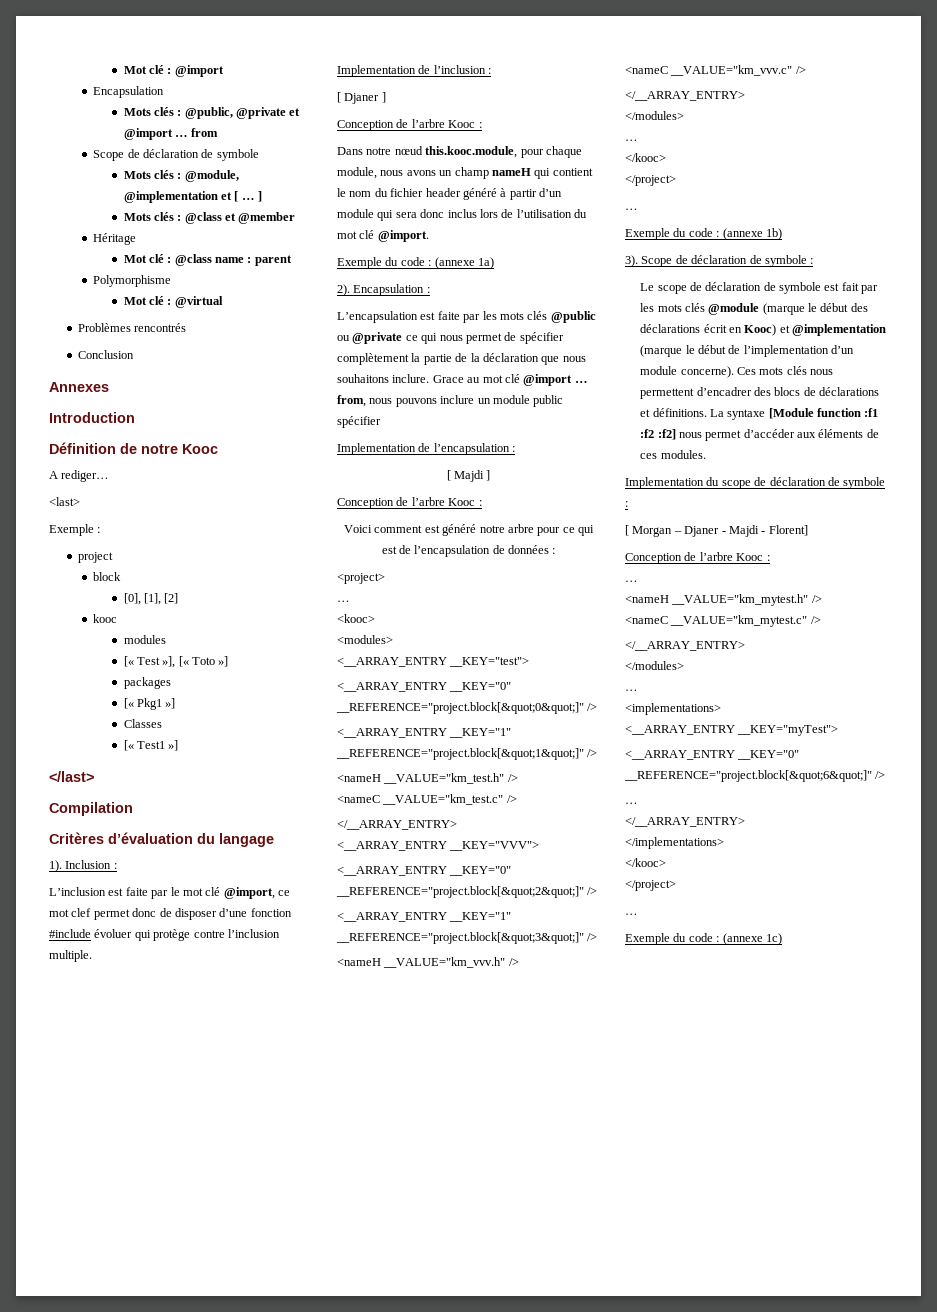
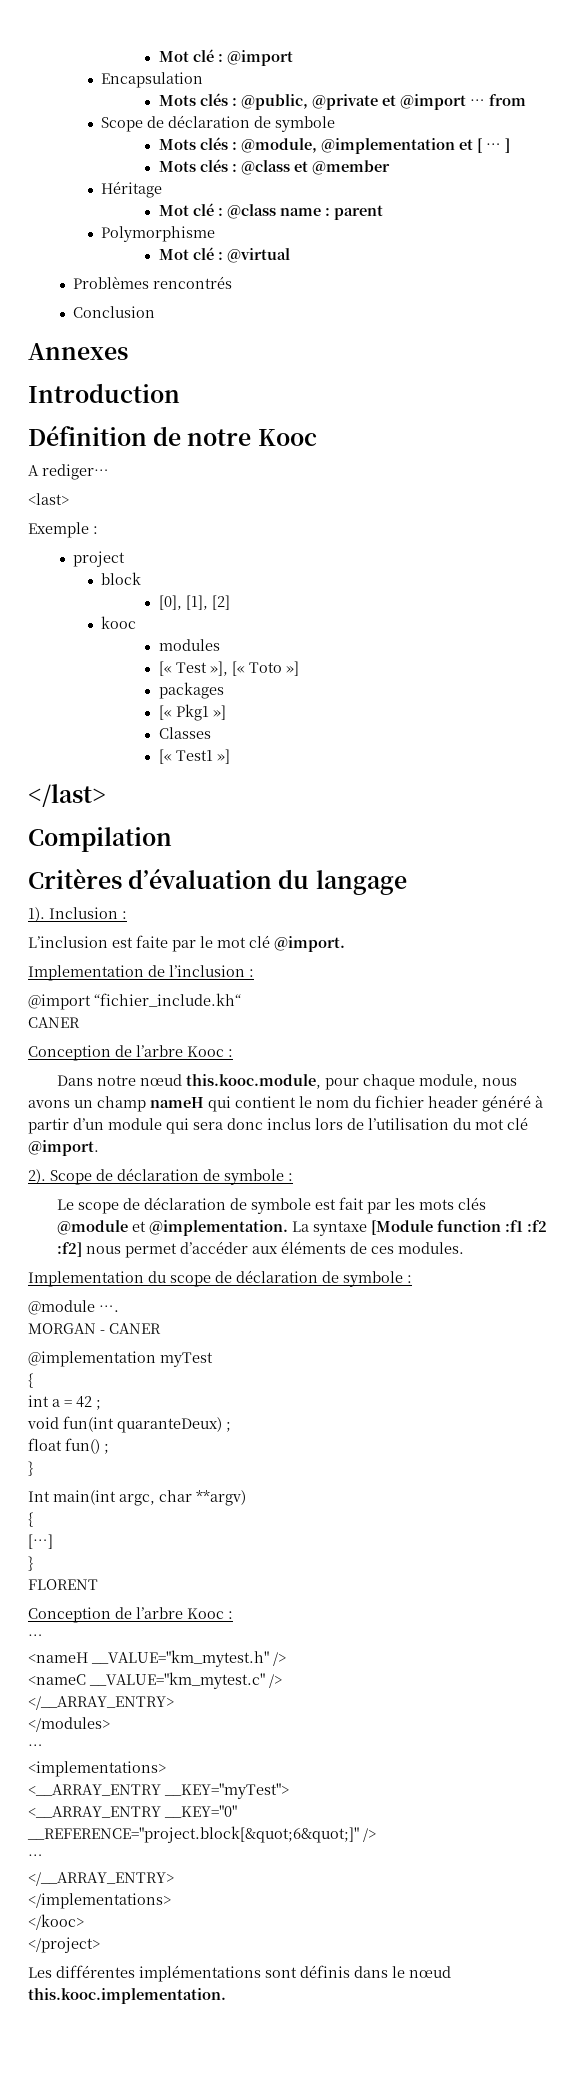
[223,887,290,899] [49,908,292,920] [49,929,280,941] [49,950,92,962] @import, ce mot clef permet donc de disposer d’une fonction #include évoluer qui protège contre l’inclusion multiple. -> [274,936,345,952] @import.
[337,92,386,104] [ Djaner ] -> [28,993,241,1010] [28,1017,80,1028] @import “fichier_include.kh“ // CANER
[337,257,494,269] [337,284,430,296] [337,311,596,323] [337,332,564,344] [337,353,586,365] [337,374,588,386] [337,395,564,407] [337,416,381,428] [337,443,516,455] [446,470,491,482] [337,497,482,509] [344,524,594,536] [381,545,556,557] [337,573,385,584] [337,600,350,602] [337,614,375,623] [337,635,393,644] [337,657,530,667] [337,682,512,692] [336,702,598,714] [337,728,512,738] [336,748,598,760] [337,773,518,784] [337,794,517,805] [337,820,457,830] [337,841,540,851] [337,866,512,876] [336,886,598,898] [337,912,512,922] [336,932,598,944] [337,957,519,968] [625,65,806,76] [625,91,745,101] [625,111,684,120] [625,139,638,141] [625,153,666,162] [625,175,676,186] [625,208,638,210] [625,228,782,240] [625,255,638,267] Exemple du code : (annexe 1a) // 2). Encapsulation : // L’encapsulation est faite par les mots clés @public ou @private ce qui nous permet de spécifier complètement la partie de la déclaration que nous souhaitons inclure. Grace au mot clé @import … from, nous pouvons inclure un module public spécifier // Implementation de l’encapsulation : // [ Majdi ] // Conception de l’arbre Kooc : // Voici comment est généré notre arbre pour ce qui est de l’encapsulation de données : // <project> // … // <kooc> // <modules> // <__ARRAY_ENTRY __KEY="test"> // <__ARRAY_ENTRY __KEY="0" __REFERENCE="project.block[&quot;0&quot;]" /> // <__ARRAY_ENTRY __KEY="1" __REFERENCE="project.block[&quot;1&quot;]" /> // <nameH __VALUE="km_test.h" /> // <nameC __VALUE="km_test.c" /> // </__ARRAY_ENTRY> // <__ARRAY_ENTRY __KEY="VVV"> // <__ARRAY_ENTRY __KEY="0" __REFERENCE="project.block[&quot;2&quot;]" /> // <__ARRAY_ENTRY __KEY="1" __REFERENCE="project.block[&quot;3&quot;]" /> // <nameH __VALUE="km_vvv.h" /> // <nameC __VALUE="km_vvv.c" /> // </__ARRAY_ENTRY> // </modules> // … // </kooc> // </project> // … // Exemple du code : (annexe 1b) // 3). -> [28,1169,46,1184] 2).
[762,303,868,315] [640,324,887,336] [640,345,855,357] [640,366,834,378] [640,387,880,399] [640,408,707,417] (marque le début des déclarations écrit en Kooc) et @implementation (marque le début de l’implementation d’un module concerne). Ces mots clés nous permettent d’encadrer des blocs de déclarations et définitions. -> [131,1220,288,1236] et @implementation.
[625,525,808,537] [ Morgan – Djaner - Majdi - Florent] -> [28,1300,119,1315] [28,1323,161,1334] [28,1351,213,1367] [28,1373,33,1388] [28,1395,101,1410] [27,1416,231,1433] [28,1438,109,1454] [28,1461,33,1476] [28,1490,246,1506] [28,1512,33,1527] [28,1534,53,1549] [28,1556,33,1571] [28,1579,98,1590] @module …. // MORGAN - CANER // @implementation myTest // { // int a = 42 ; // void fun(int quaranteDeux) ; // float fun() ; // } // Int main(int argc, char **argv) // { // […] // } // FLORENT
[625,913,638,915] [625,933,782,945] … // Exemple du code : (annexe 1c) -> [28,1965,451,1982] [28,1988,226,2004] Les différentes implémentations sont définis dans le nœud this.kooc.implementation.

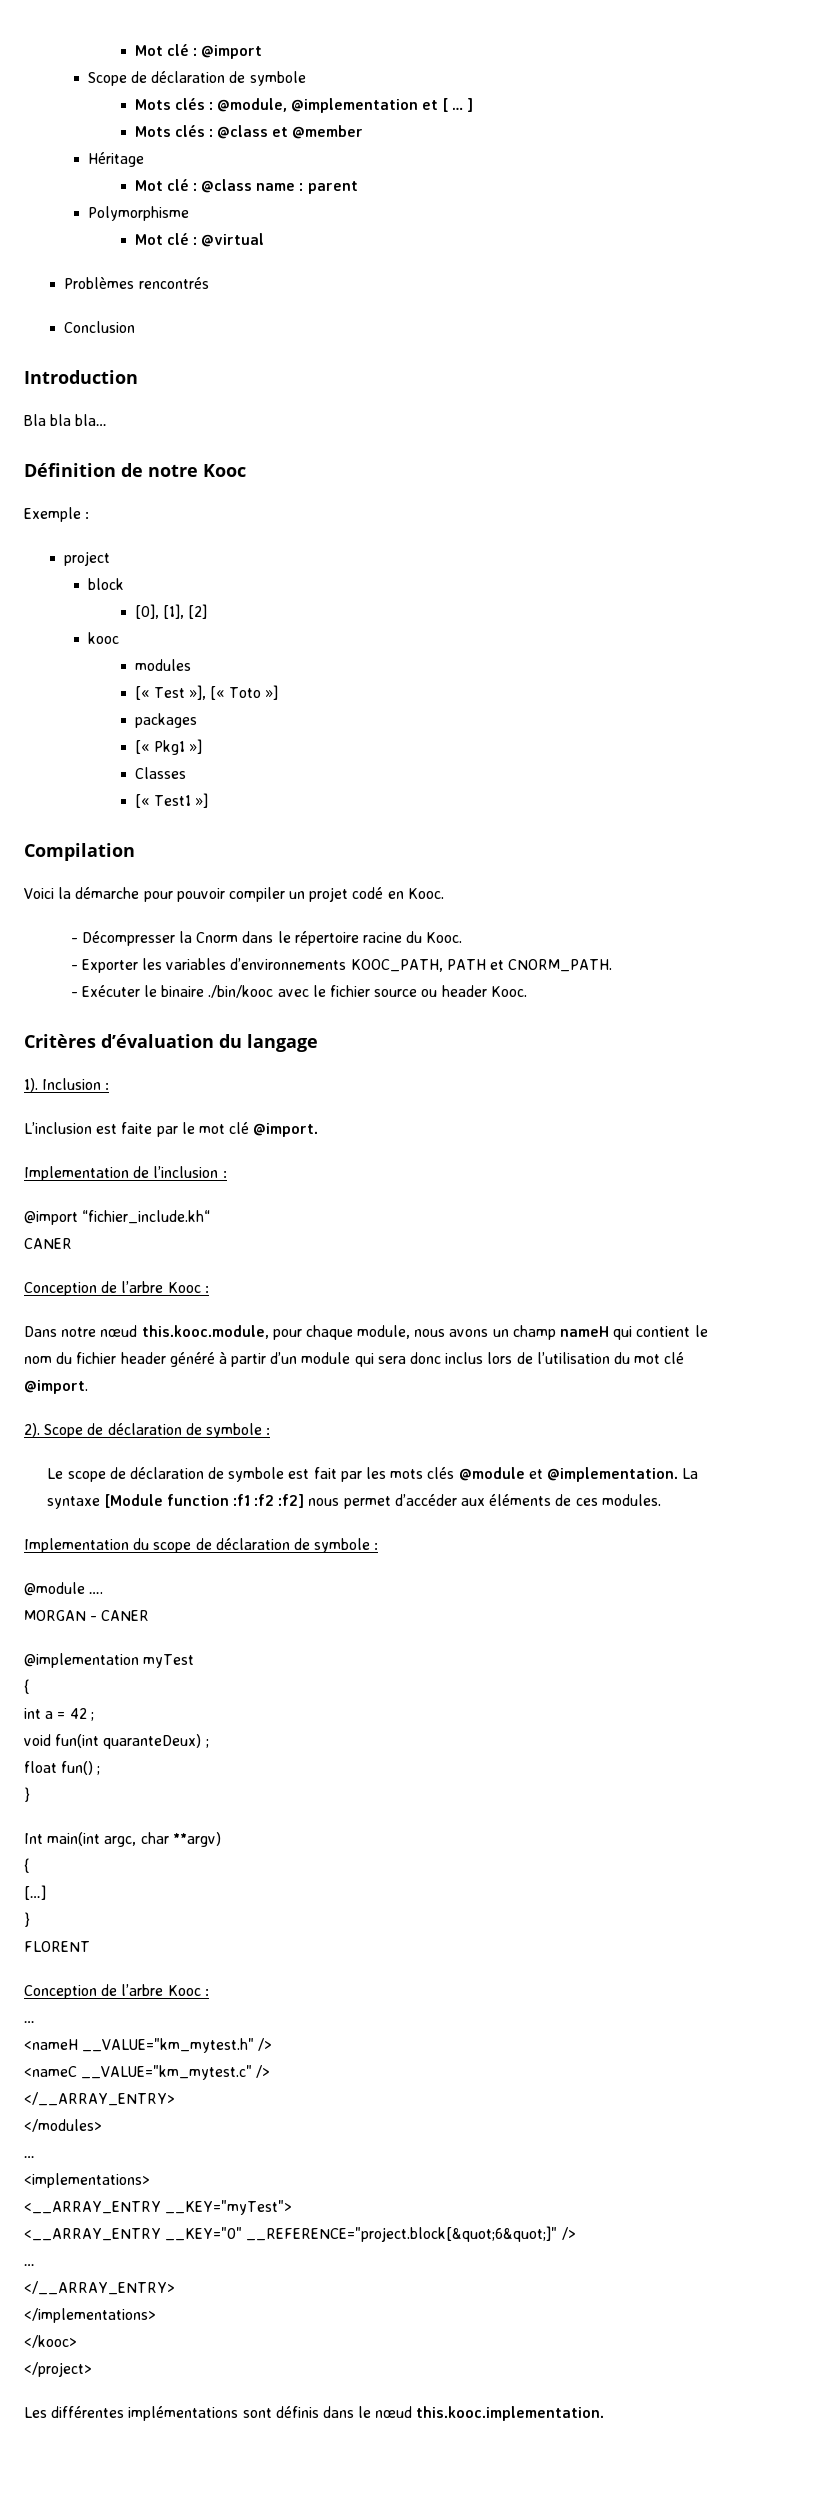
[101,72,204,88] [158,93,526,110] // Encapsulation // Mots clés : @public, @private et @import … from -> (263, 52) none
[28,343,128,360] [28,383,180,403] Annexes // Introduction -> [24,370,138,384] [24,414,108,426] Introduction // Bla bla bla…
[28,464,109,480] [28,493,69,505] // A rediger… // <last> -> (246, 470) none
[28,784,106,807] [28,827,172,852] </last> // Compilation -> [24,843,135,861] [24,887,444,902] [70,931,463,946] [70,958,613,973] [70,985,527,998] Compilation // Voici la démarche pour pouvoir compiler un projet codé en Kooc. // - Décompresser la Cnorm dans le répertoire racine du Kooc. // - Exporter les variables d’environnements KOOC_PATH, PATH et CNORM_PATH. // - Exécuter le binaire ./bin/kooc avec le fichier source ou header Kooc.

